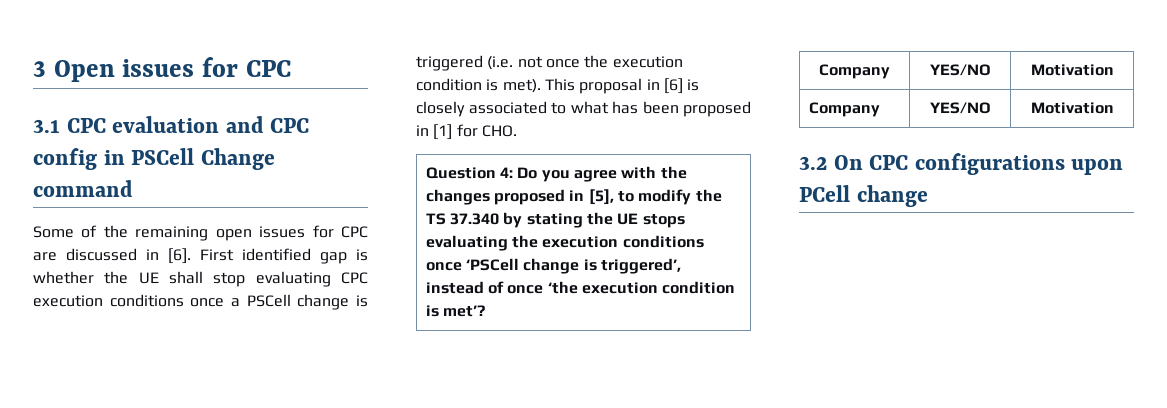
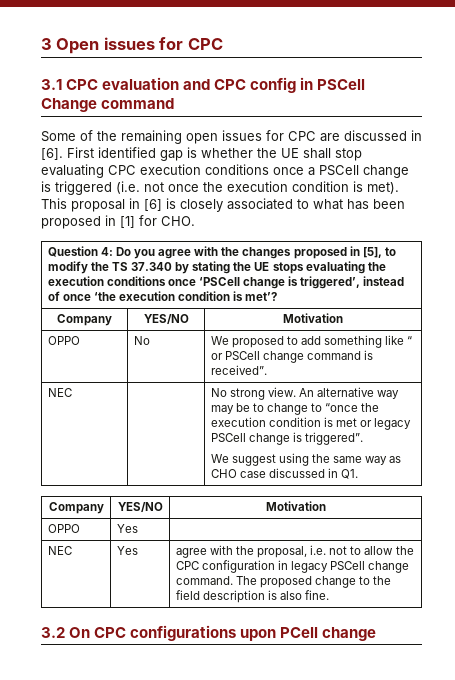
[808,102,880,117] [929,102,991,114] [1030,102,1114,114] Company | YES/NO | Motivation -> [47,336,80,345] [133,336,150,345] [210,335,413,348] [210,350,374,363] [210,365,267,375] [47,388,72,397] [210,387,400,400] [210,403,380,415] [210,417,412,430] [210,432,363,445] [210,453,402,466] [210,468,359,479] [48,502,104,514] [117,502,163,513] [265,501,326,511] [47,524,80,533] [116,524,138,533] [47,546,72,555] [116,546,138,555] [175,545,414,558] [175,560,410,573] [175,576,392,588] [175,590,330,603] OPPO | No | We proposed to add something like “ or PSCell change command is received”. // NEC | | No strong view. An alternative way may be to change to “once the execution condition is met or legacy PSCell change is triggered”. // We suggest using the same way as CHO case discussed in Q1. // Company | YES/NO | Motivation // OPPO | Yes | // NEC | Yes | agree with the proposal, i.e. not to allow the CPC configuration in legacy PSCell change command. The proposed change to the field description is also fine.

